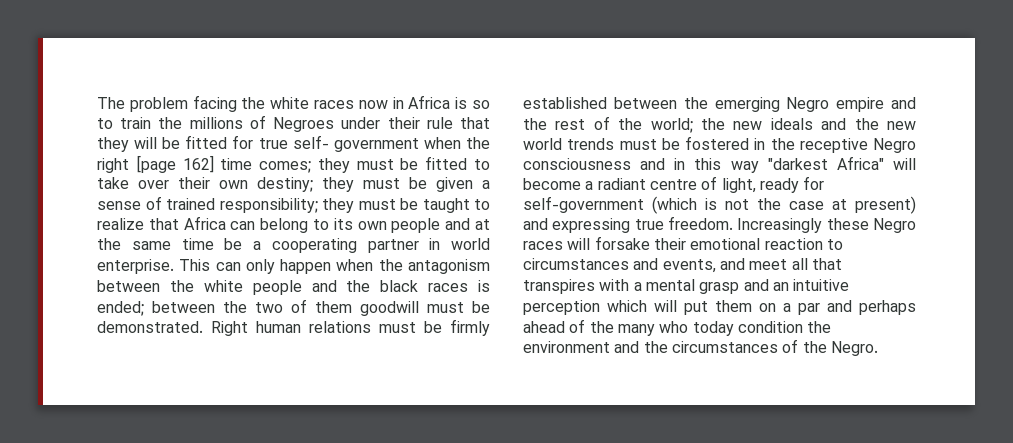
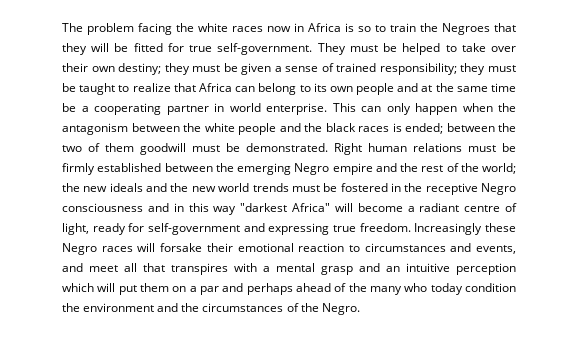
[189,115,453,132] millions of Negroes under their rule -> [442,23,490,35] Negroes
[292,135,490,152] [97,155,468,173] self- government when the right [page 162] time comes; they must be fitted -> [217,43,441,55] self-government. They must be helped
[652,196,916,214] (which is not the case at present) -> (240, 229) none

